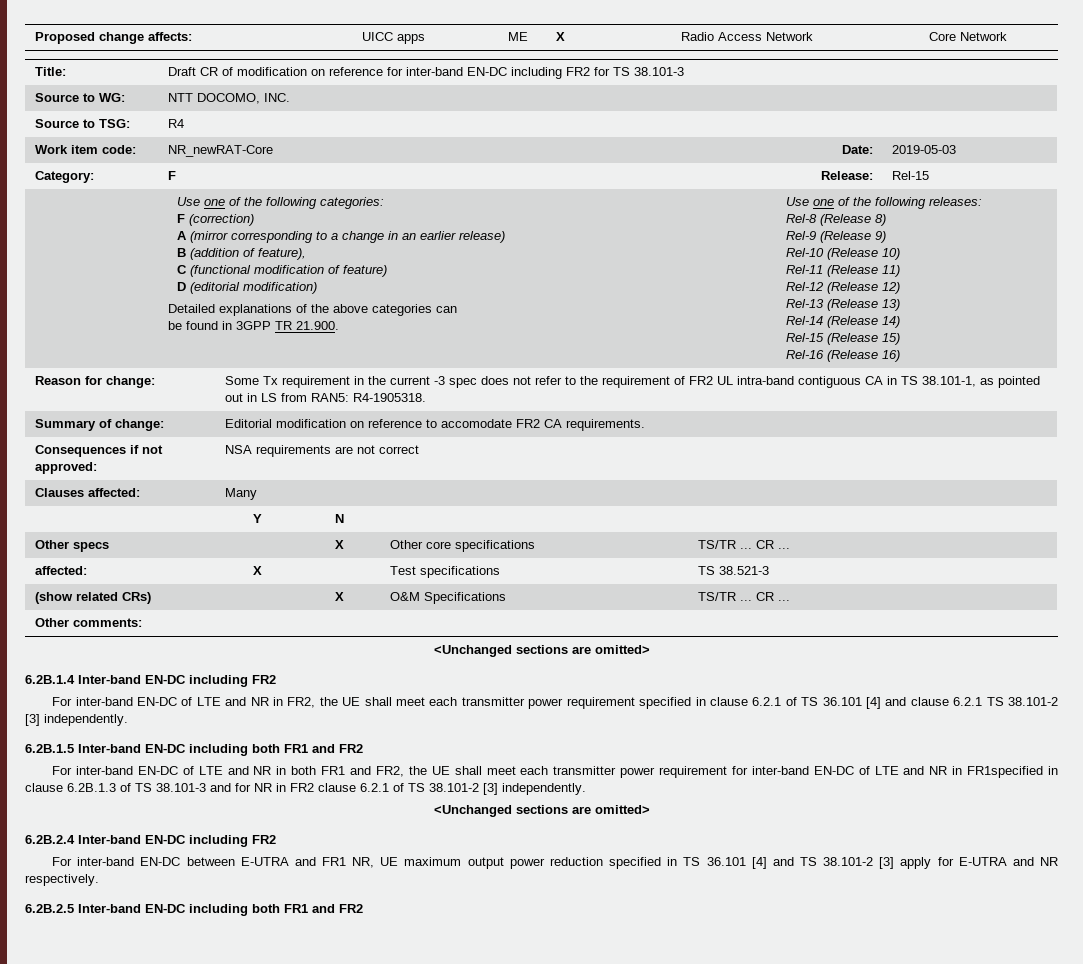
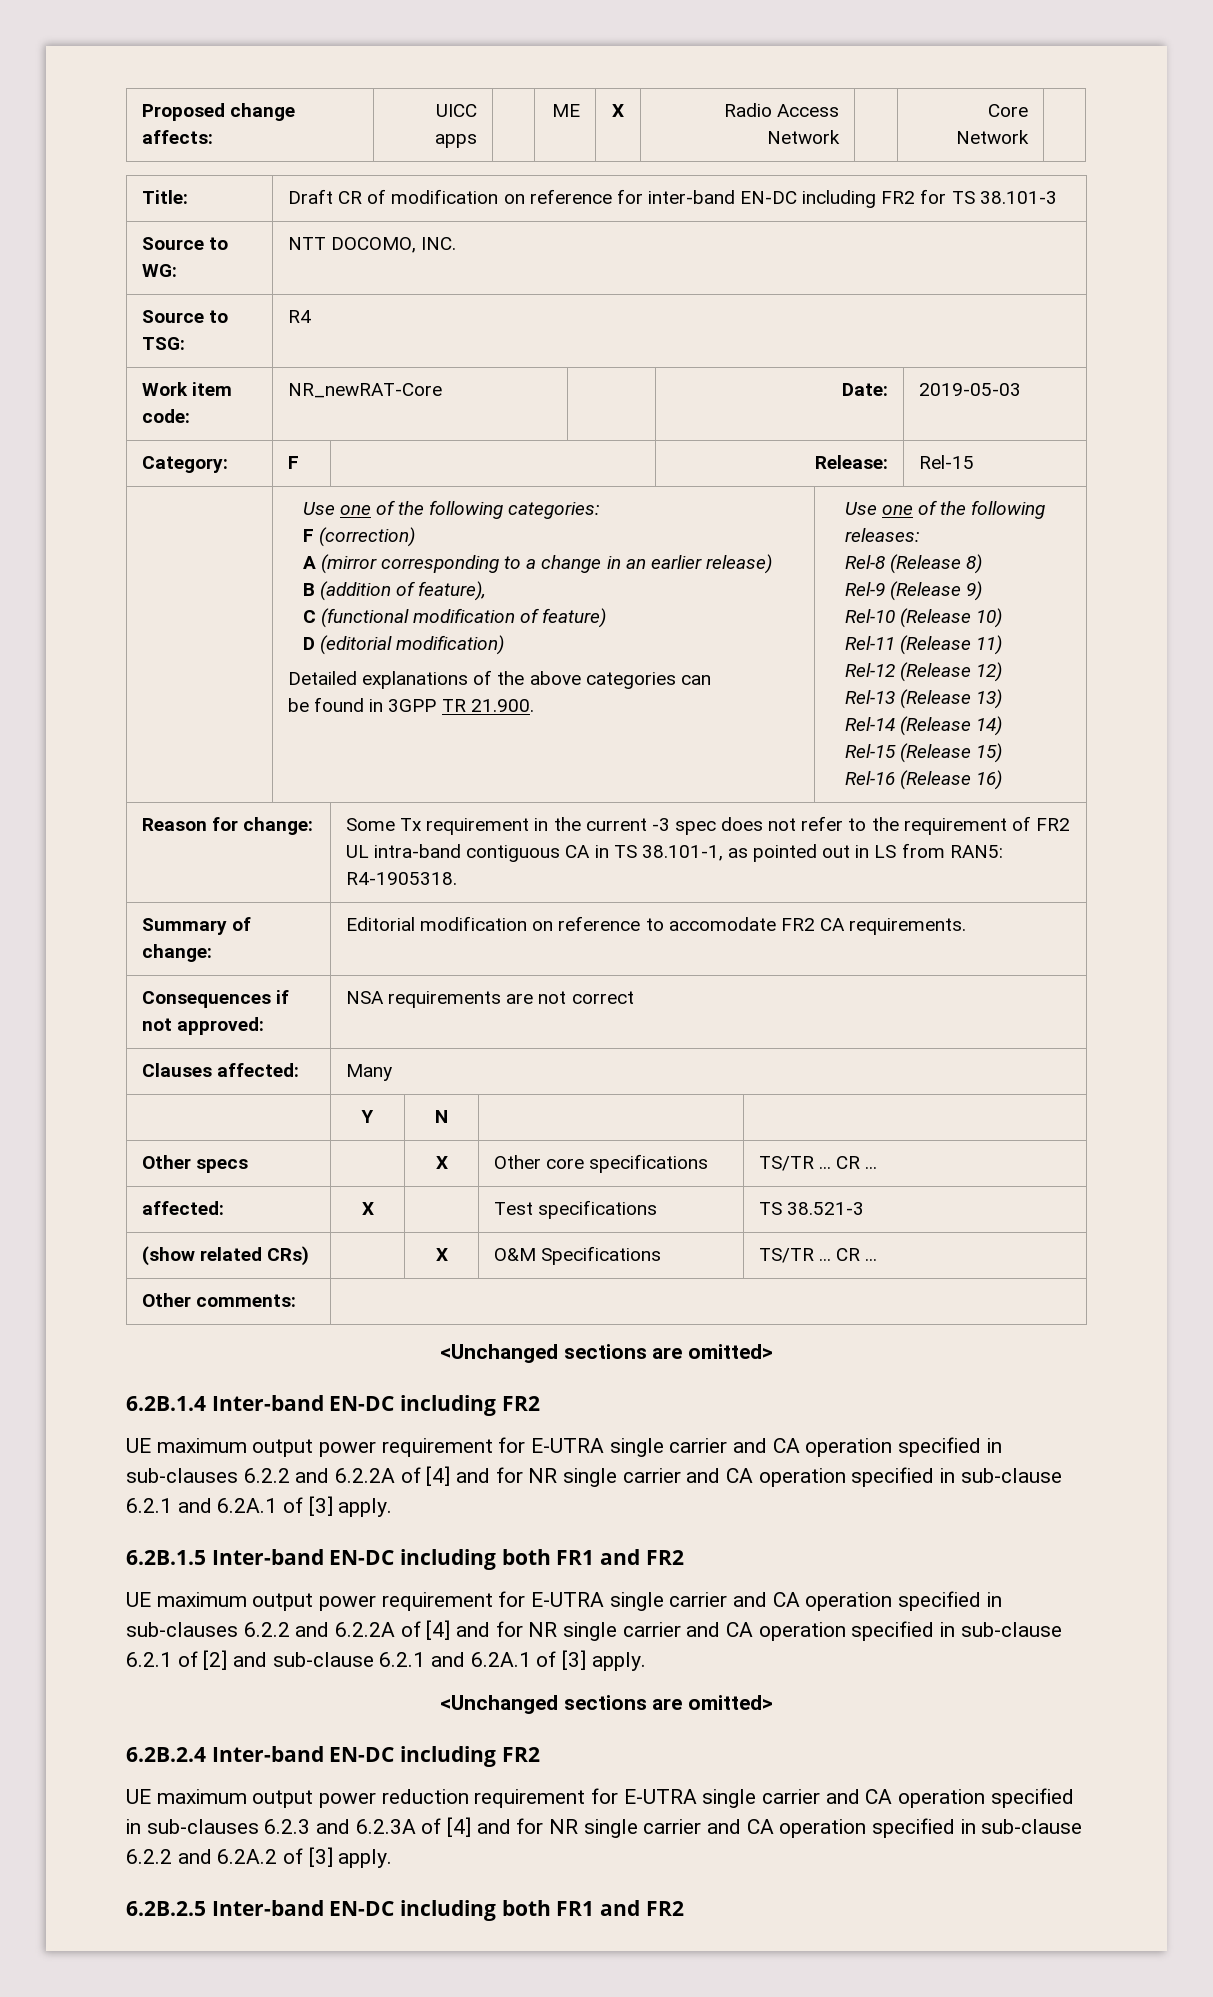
[52,697,1058,709] [25,714,128,726] For inter-band EN-DC of LTE and NR in FR2, the UE shall meet each transmitter power requirement specified in clause 6.2.1 of TS 36.101 [4] and clause 6.2.1 TS 38.101-2 [3] independently. -> [126,1437,1002,1457] [126,1466,1062,1487] [126,1496,393,1517] UE maximum output power requirement for E-UTRA single carrier and CA operation specified in sub-clauses 6.2.2 and 6.2.2A of [4] and for NR single carrier and CA operation specified in sub-clause 6.2.1 and 6.2A.1 of [3] apply.
[52,766,1058,778] [25,783,586,795] For inter-band EN-DC of LTE and NR in both FR1 and FR2, the UE shall meet each transmitter power requirement for inter-band EN-DC of LTE and NR in FR1specified in clause 6.2B.1.3 of TS 38.101-3 and for NR in FR2 clause 6.2.1 of TS 38.101-2 [3] independently. -> [126,1591,1002,1611] [126,1620,1062,1641] [126,1650,646,1671] UE maximum output power requirement for E-UTRA single carrier and CA operation specified in sub-clauses 6.2.2 and 6.2.2A of [4] and for NR single carrier and CA operation specified in sub-clause 6.2.1 of [2] and sub-clause 6.2.1 and 6.2A.1 of [3] apply.
[52,857,375,868] For inter-band EN-DC between E-UTRA and FR1 NR, -> (540, 1754) none
[609,857,1058,869] [25,874,99,886] specified in TS 36.101 [4] and TS 38.101-2 [3] apply for E-UTRA and NR respectively. -> [474,1788,1074,1808] [126,1817,1083,1838] [126,1847,393,1868] requirement for E-UTRA single carrier and CA operation specified in sub-clauses 6.2.3 and 6.2.3A of [4] and for NR single carrier and CA operation specified in sub-clause 6.2.2 and 6.2A.2 of [3] apply.

